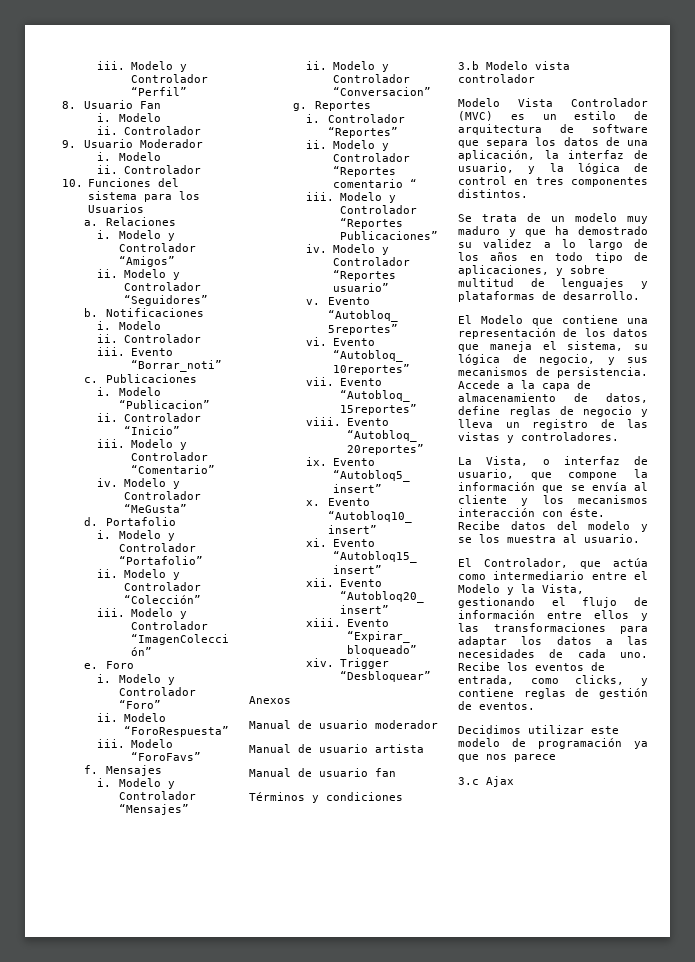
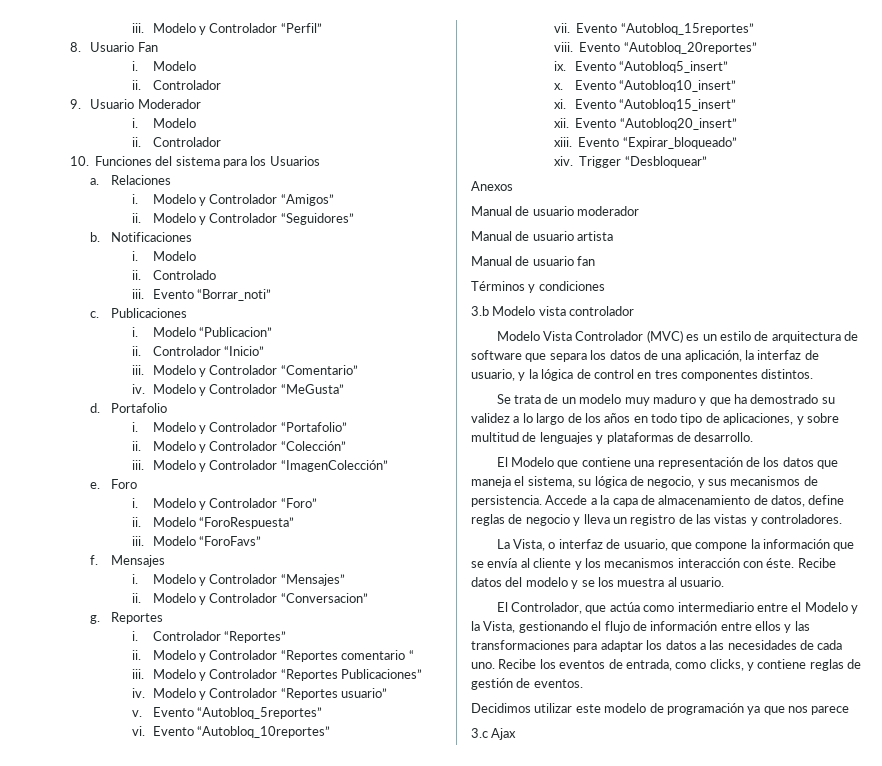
[123,334,201,343] Controlador -> [152,270,216,280] Controlado

